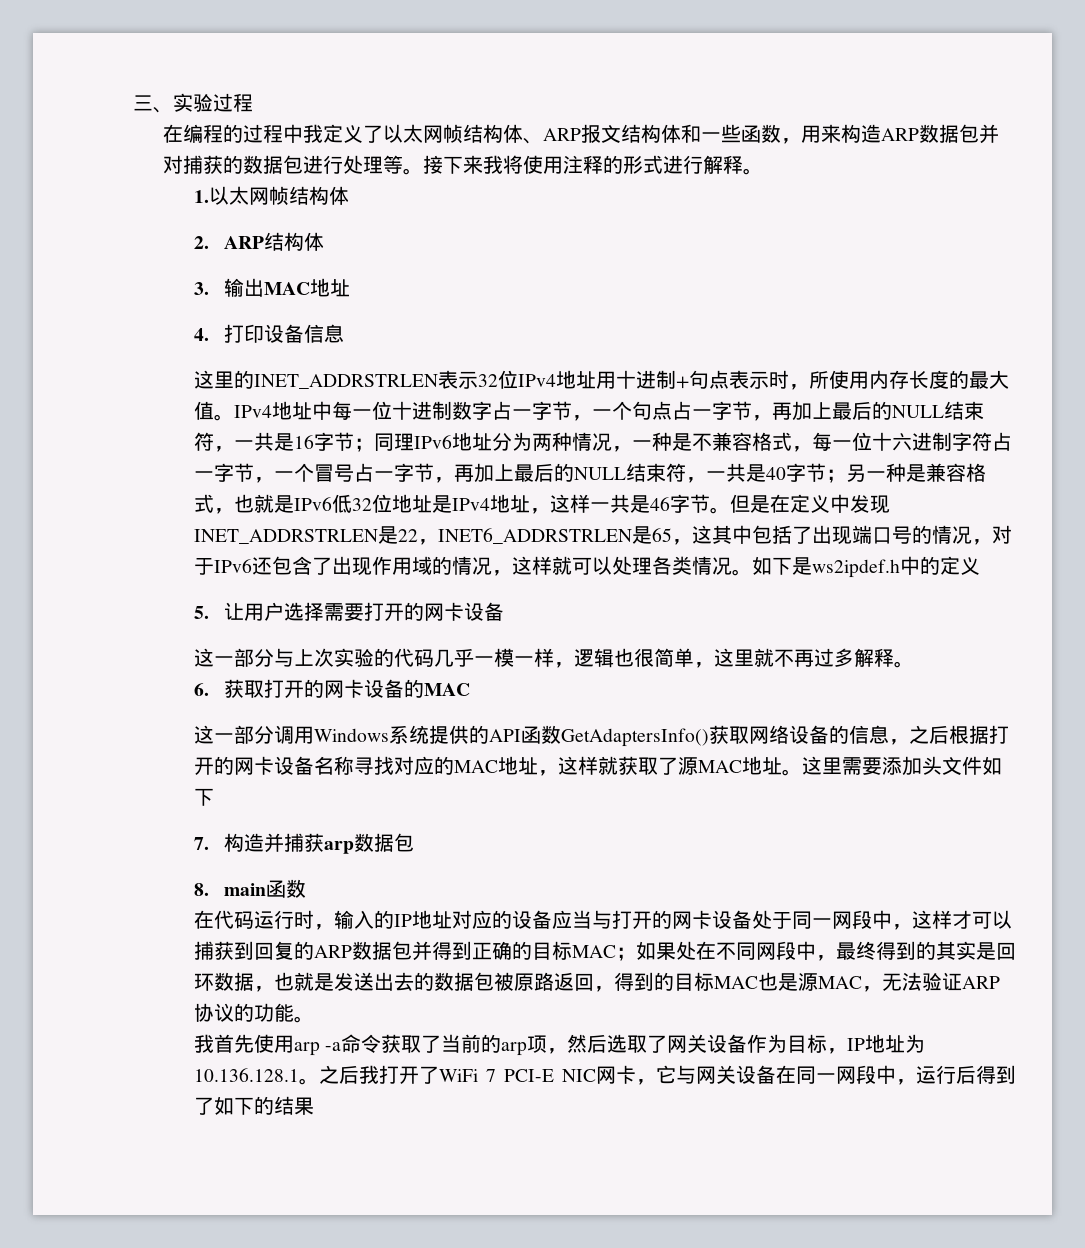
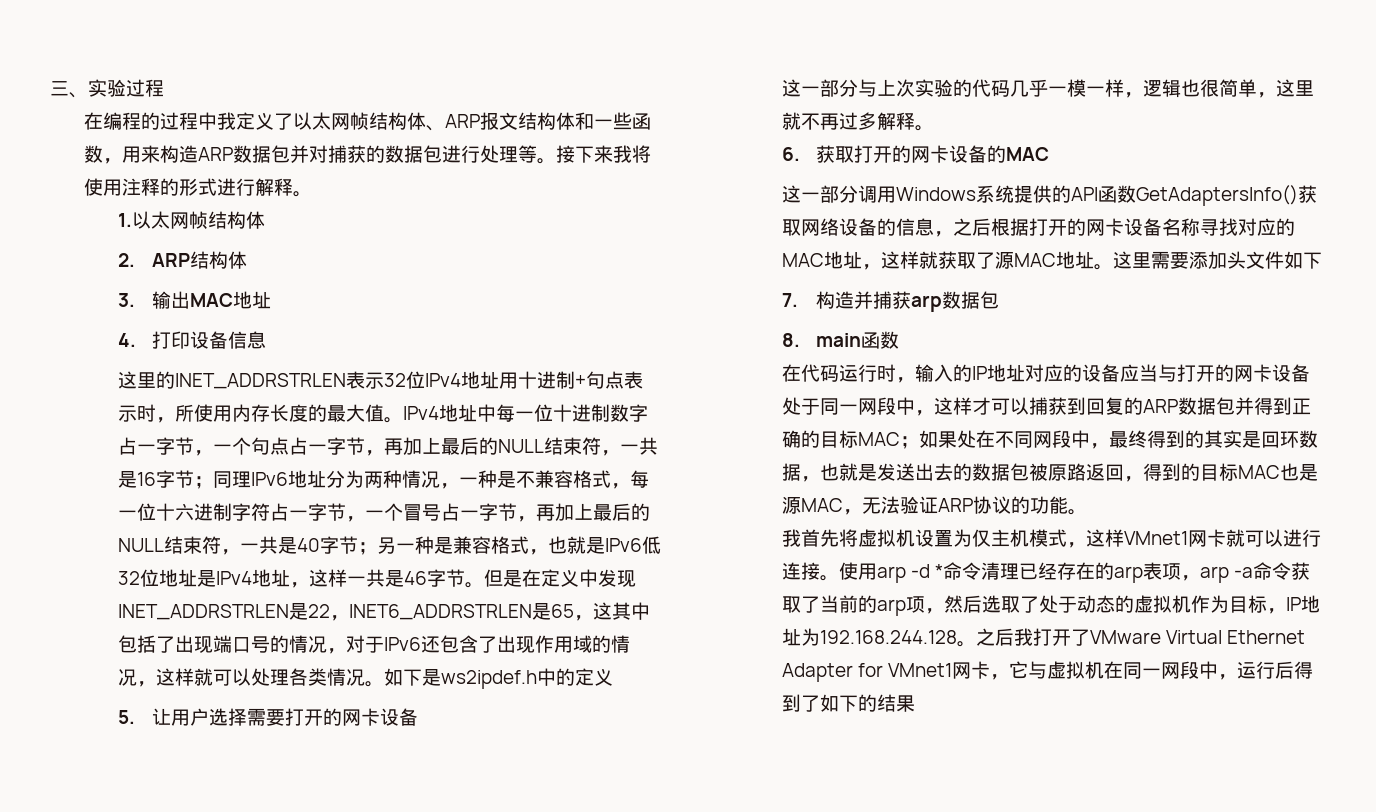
[253,1034,294,1053] 使用 -> [839,529,1322,548] [782,562,1201,583] 将虚拟机设置为仅主机模式，这样VMnet1网卡就可以进行连接。使用arp -d *命令清理已经存在的arp表项，
[667,1034,748,1053] 网关设备 -> [1039,595,1192,613] 处于动态的虚拟机
[193,1068,299,1082] 10.136.128.1 -> [820,630,958,644] 192.168.244.128
[438,1069,596,1082] WiFi 7 PCI-E NIC -> [1090,630,1306,644] [782,663,953,682] VMware Virtual Ethernet Adapter for VMnet1
[696,1065,776,1084] 网关设备 -> [1047,661,1105,679] 虚拟机

